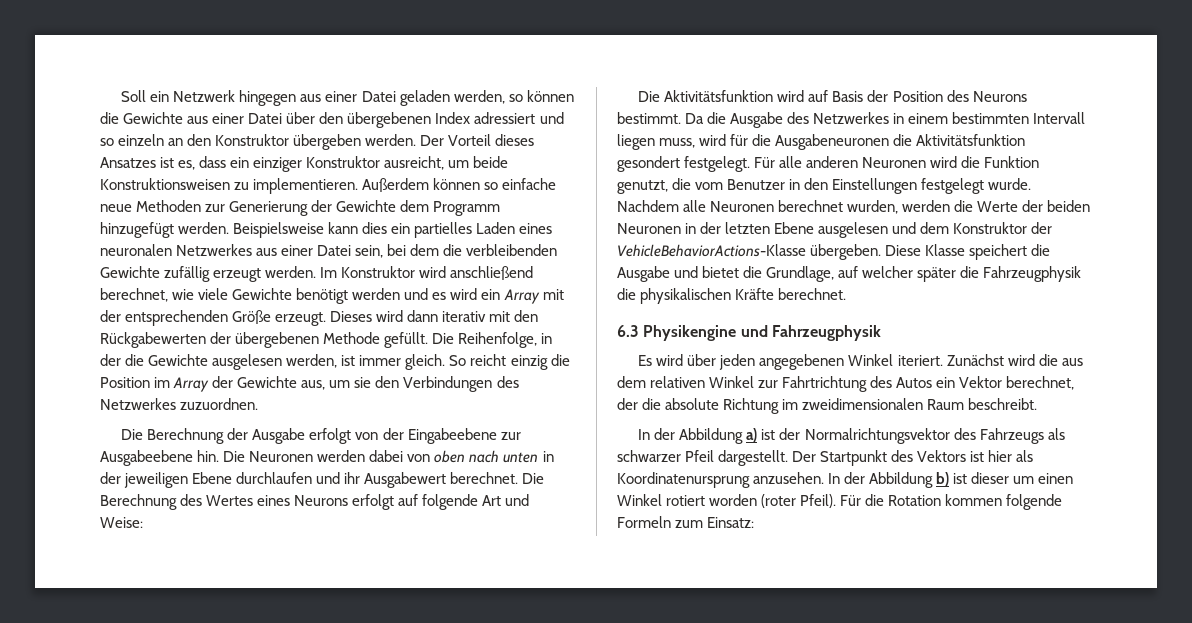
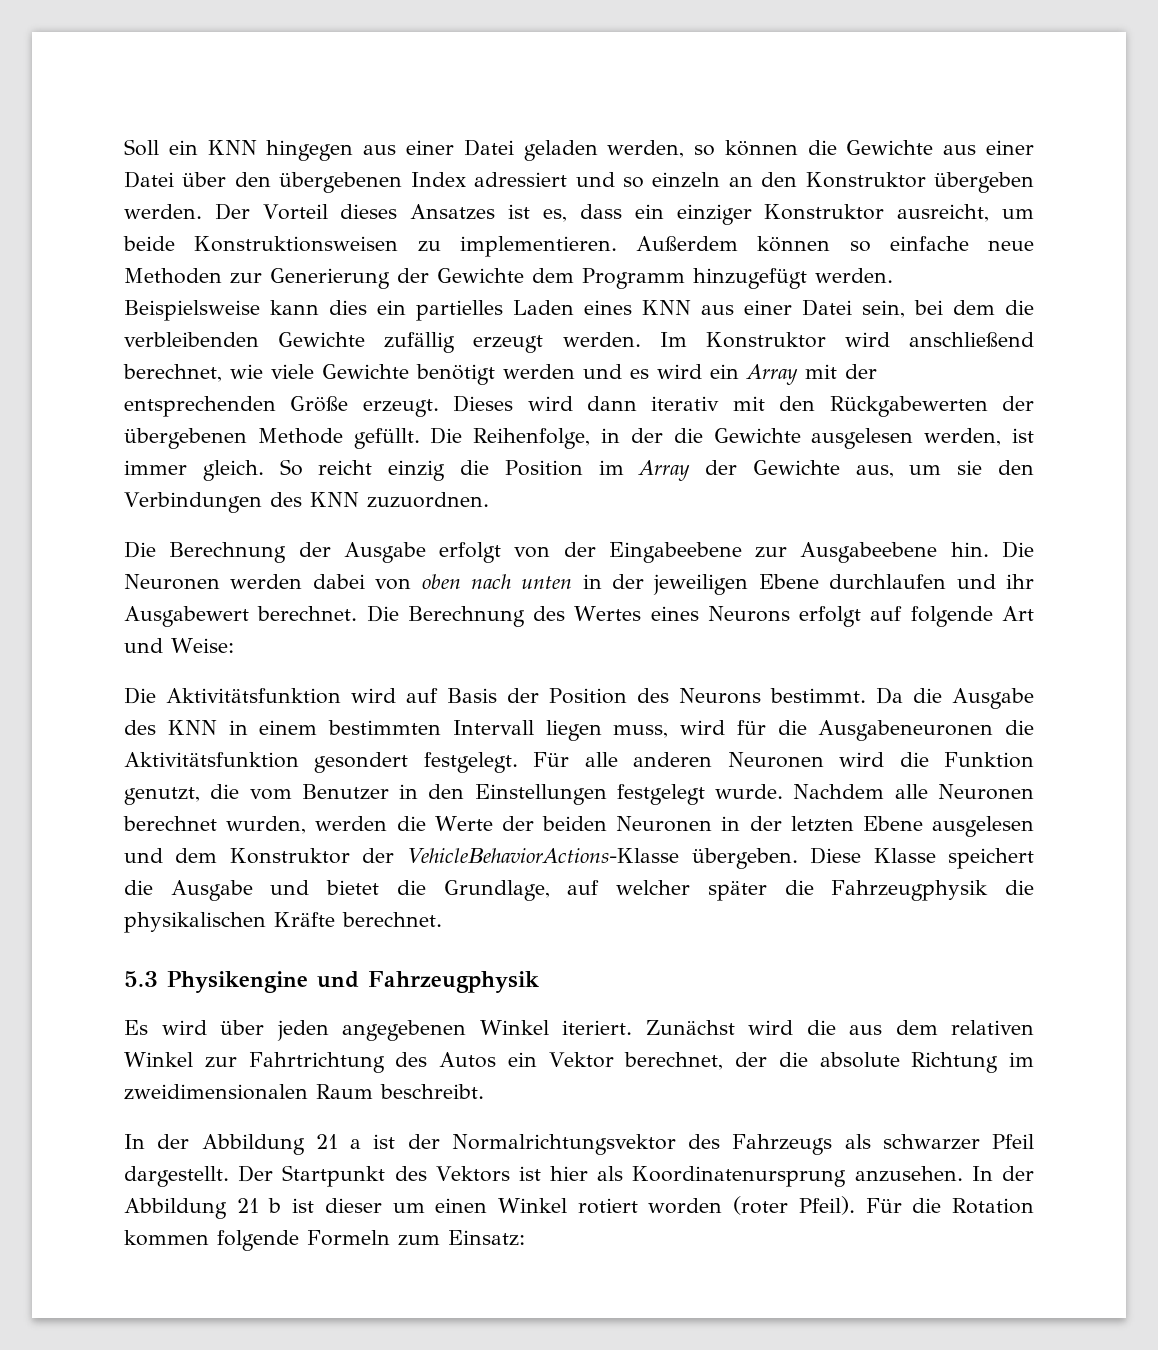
[173,90,236,102] Netzwerk -> [207,140,257,155] KNN
[100,244,253,256] neuronalen Netzwerkes -> [642,300,691,315] KNN
[100,398,176,410] Netzwerkes -> [309,492,359,507] KNN
[813,112,890,124] Netzwerkes -> [167,720,217,735] KNN
[617,325,639,337] 6.3 -> [124,971,158,987] 5.3
[746,428,758,442] a) -> [315,1134,361,1149] 21 a
[936,472,950,486] b) -> [236,1198,282,1213] 21 b

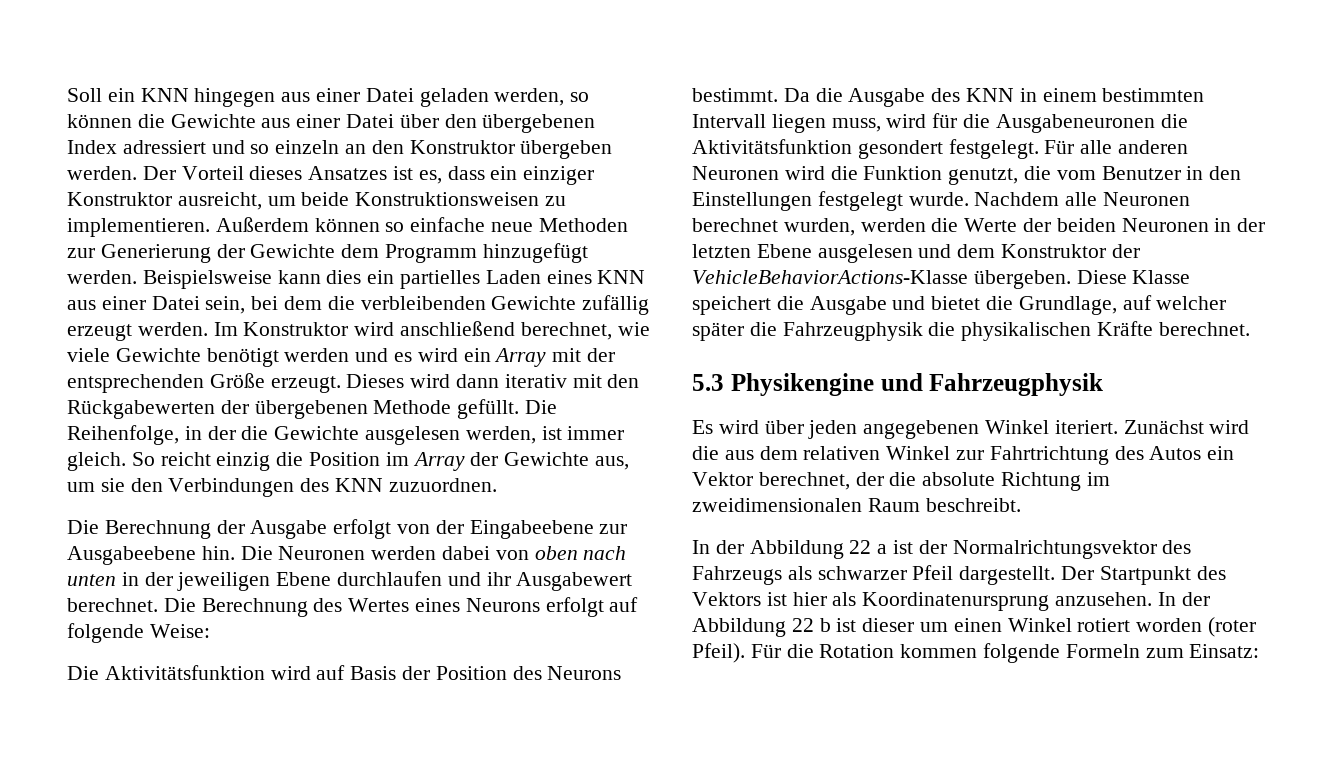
[1002,606,1035,621] [124,638,163,653] Art und -> (144, 633) none
[315,1134,338,1149] 21 -> [849,540,872,554] 22
[236,1198,259,1213] 21 -> [791,618,814,632] 22

